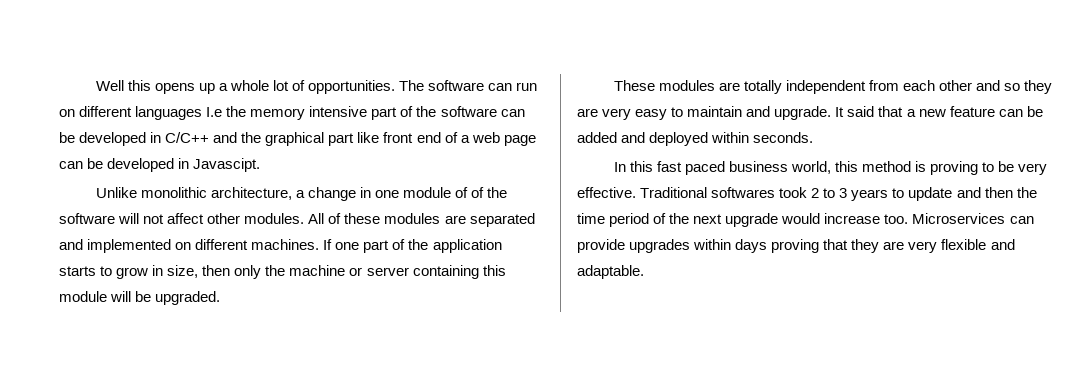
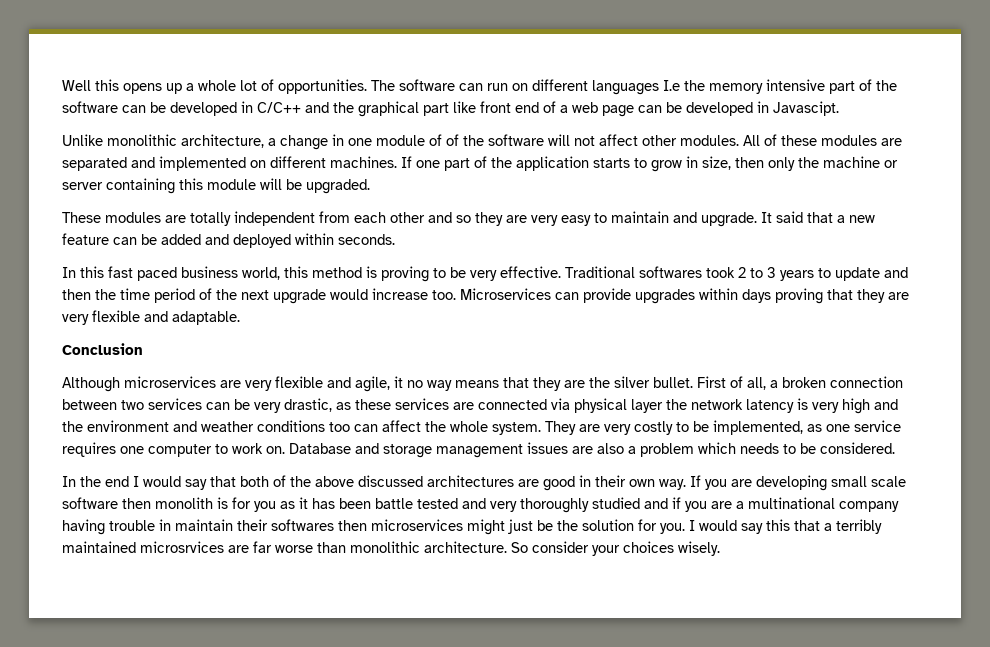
(644, 272) none -> [62,343,143,355] [62,376,903,392] [62,398,898,414] [62,420,901,435] [62,442,895,458] [62,475,906,491] [62,497,899,513] [62,519,882,535] [62,541,720,556] // Conclusion // Although microservices are very flexible and agile, it no way means that they are the silver bullet. First of all, a broken connection between two services can be very drastic, as these services are connected via physical layer the network latency is very high and the environment and weather conditions too can affect the whole system. They are very costly to be implemented, as one service requires one computer to work on. Database and storage management issues are also a problem which needs to be considered. // In the end I would say that both of the above discussed architectures are good in their own way. If you are developing small scale software then monolith is for you as it has been battle tested and very thoroughly studied and if you are a multinational company having trouble in maintain their softwares then microservices might just be the solution for you. I would say this that a terribly maintained microsrvices are far worse than monolithic architecture. So consider your choices wisely.

